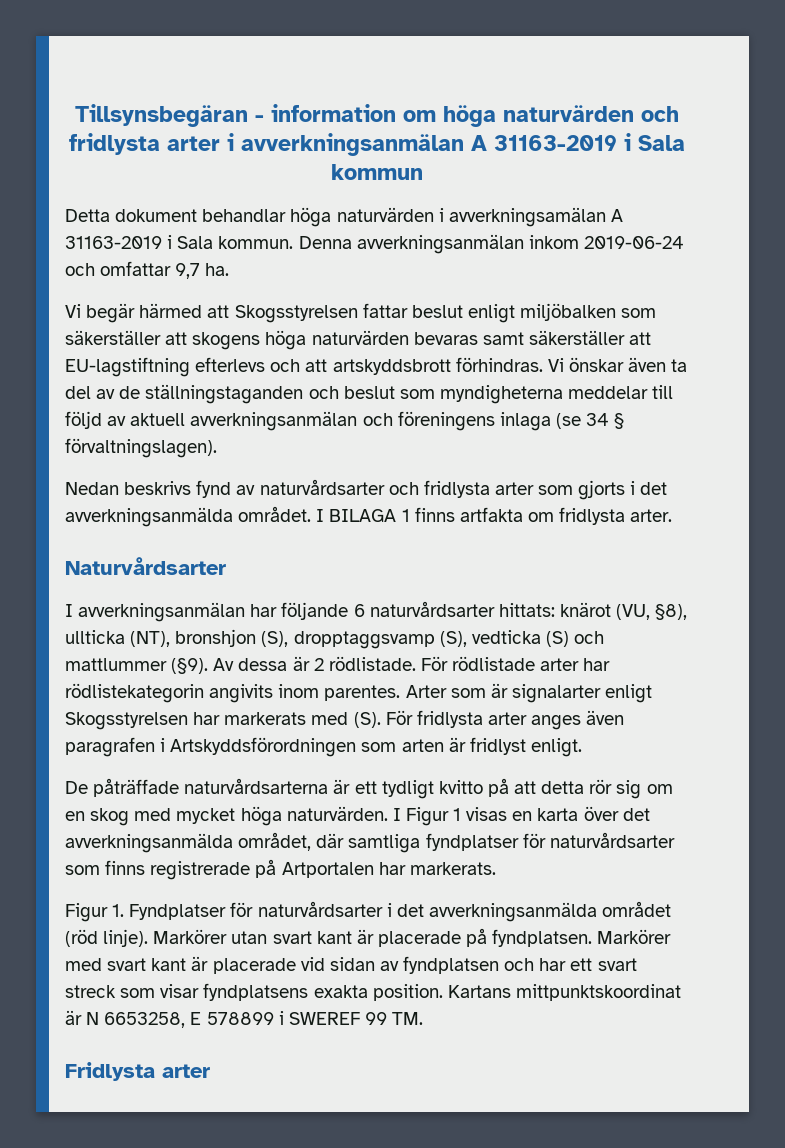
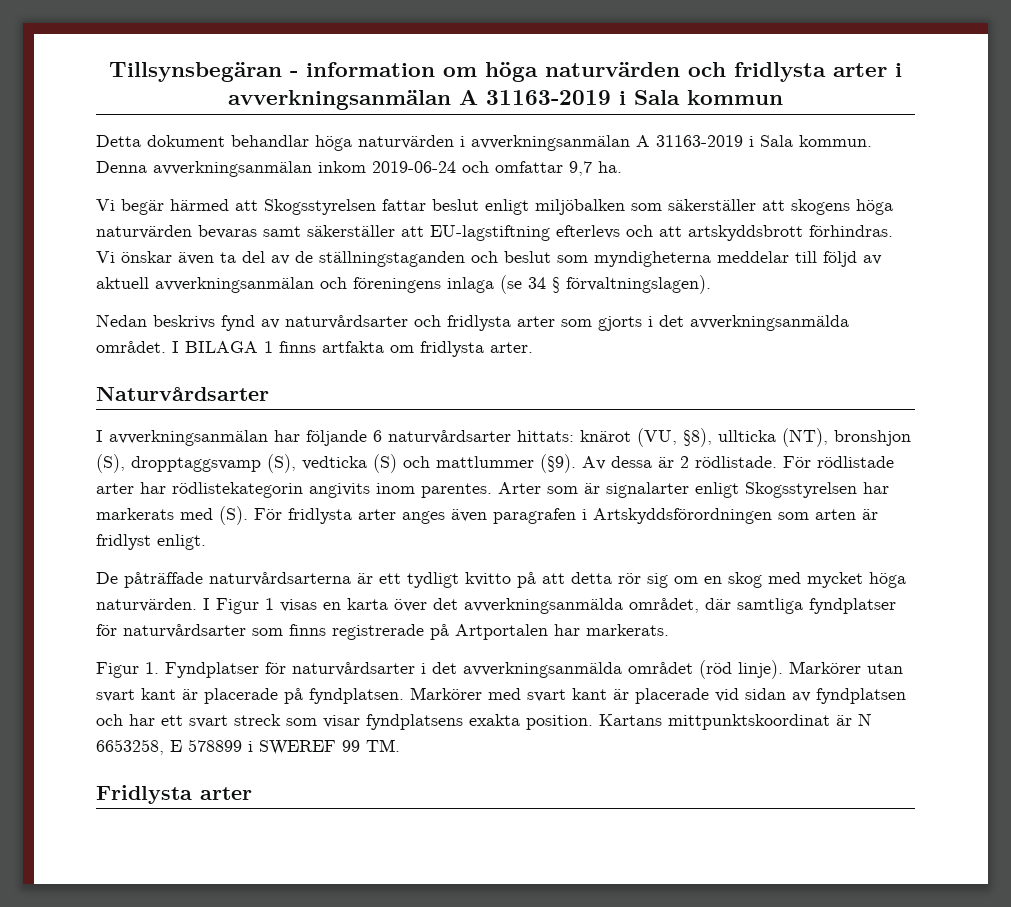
[448,207,606,227] avverkningsamälan -> [471,135,630,151] avverkningsanmälan

